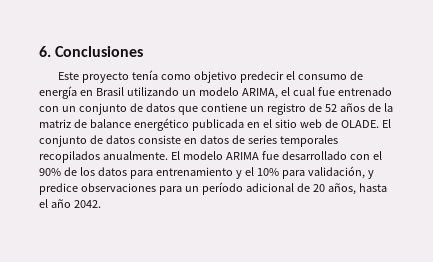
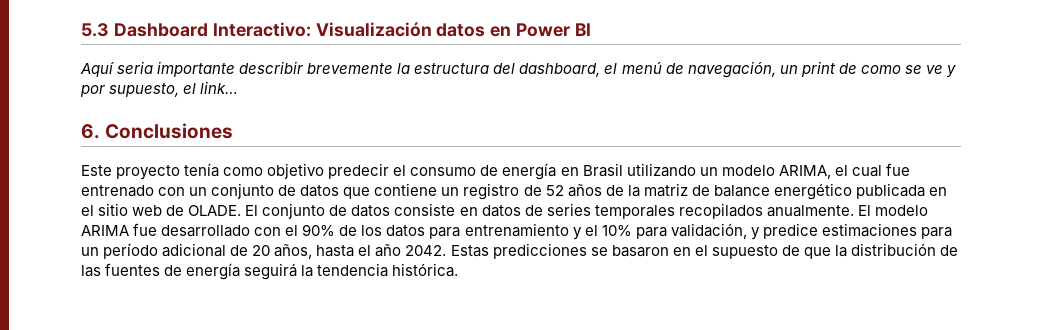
(39, 51) none -> [81,22,592,37] [80,61,956,78] [80,81,239,97] 5.3 Dashboard Interactivo: Visualización datos en Power BI // Aquí seria importante describir brevemente la estructura del dashboard, el menú de navegación, un print de como se ve y por supuesto, el link… //
[80,183,156,192] observaciones -> [821,223,917,237] estimaciones
(101, 204) none -> [450,243,959,259] [81,263,459,280] Estas predicciones se basaron en el supuesto de que la distribución de las fuentes de energía seguirá la tendencia histórica.

